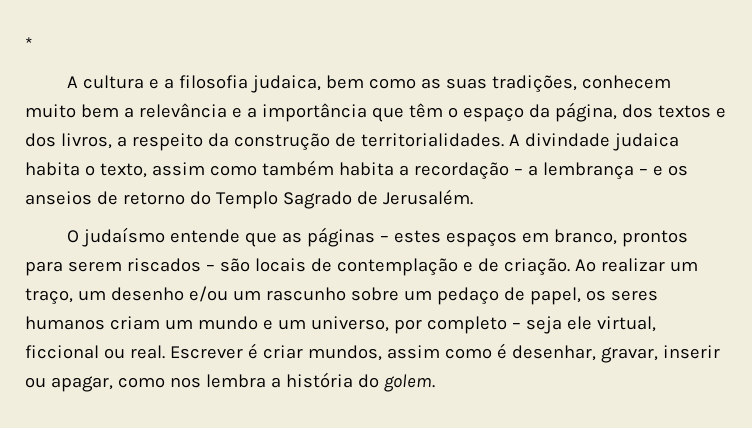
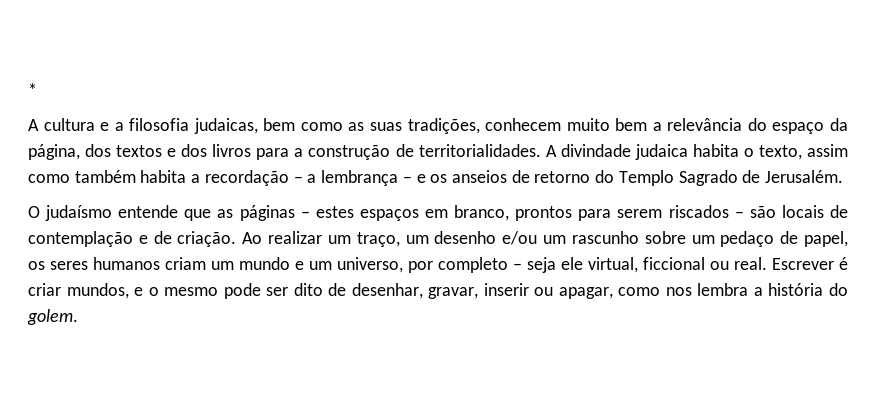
[251,75,322,93] judaica, -> [193,118,258,134] judaicas,
[231,103,458,122] e a importância que têm o -> [747,118,767,131] do
[60,133,229,151] livros, a respeito da -> [212,144,304,160] livros para a
[386,343,507,359] assim como é -> [134,283,347,299] e o mesmo pode ser dito de

